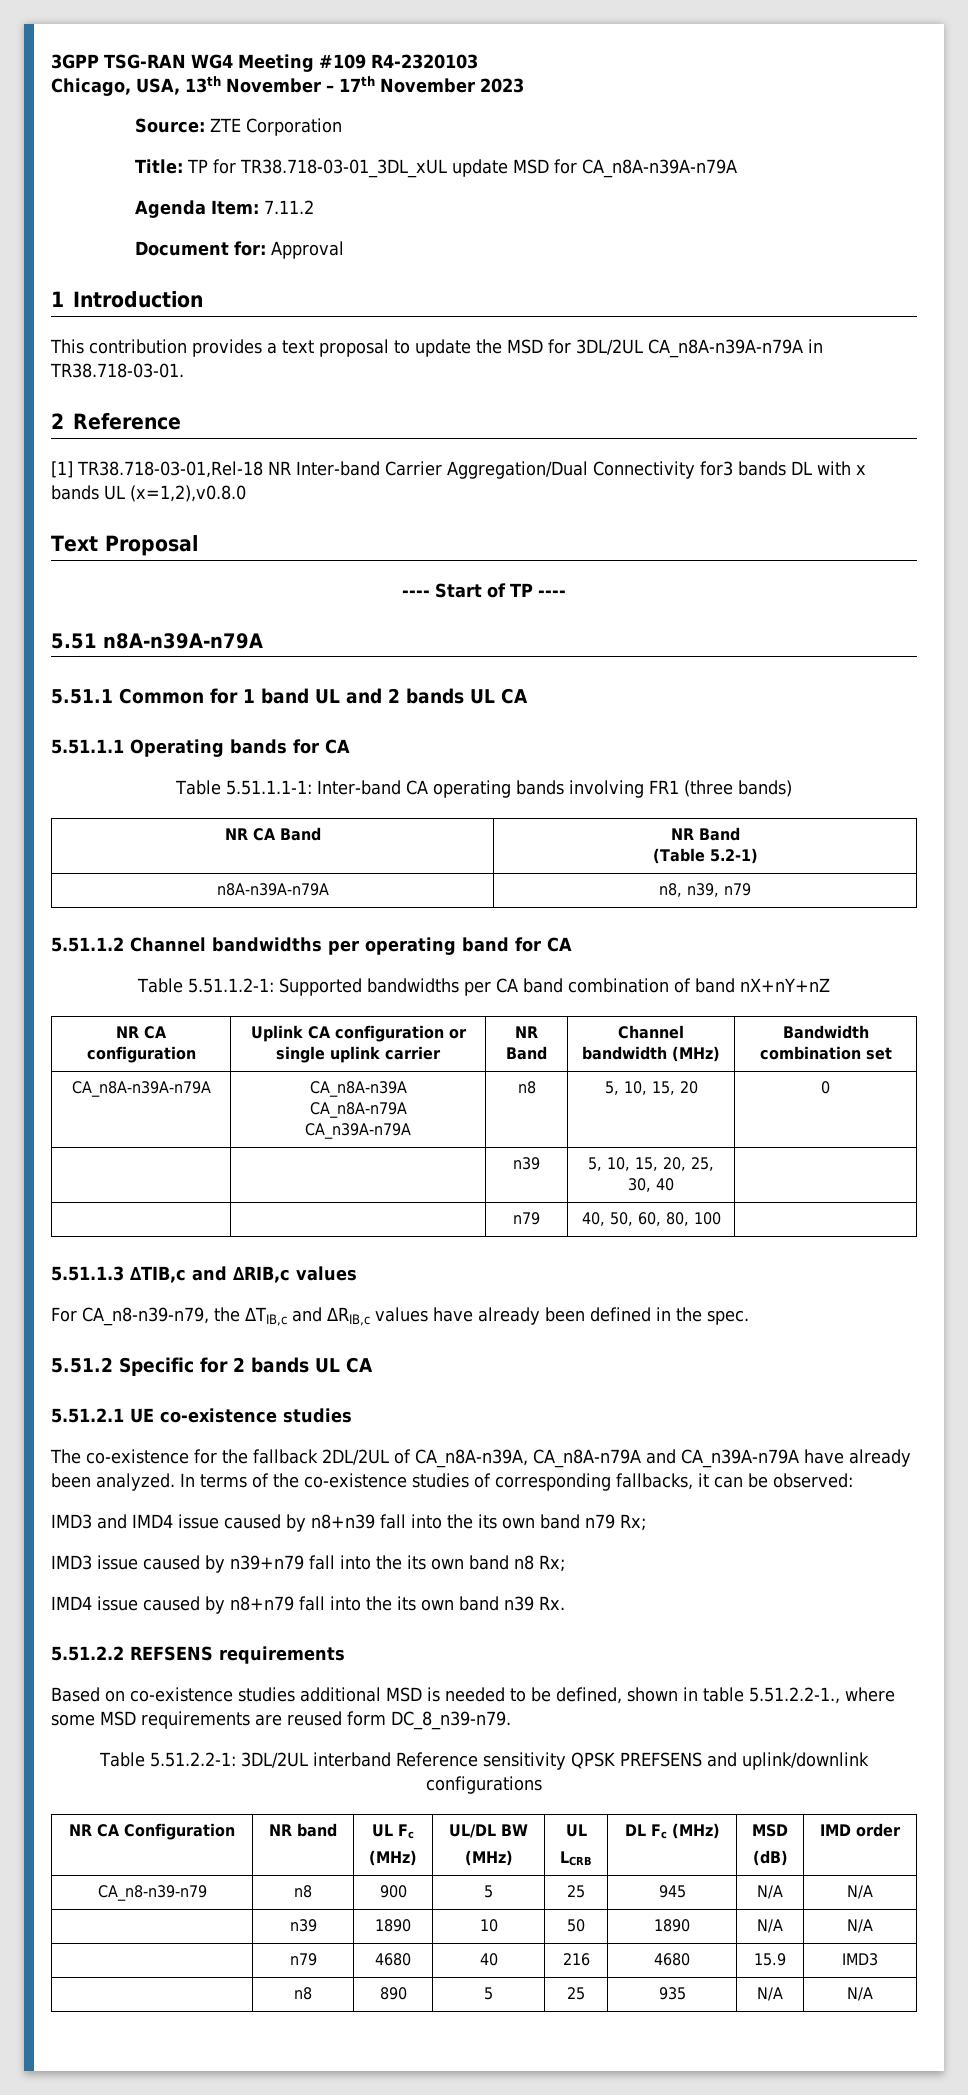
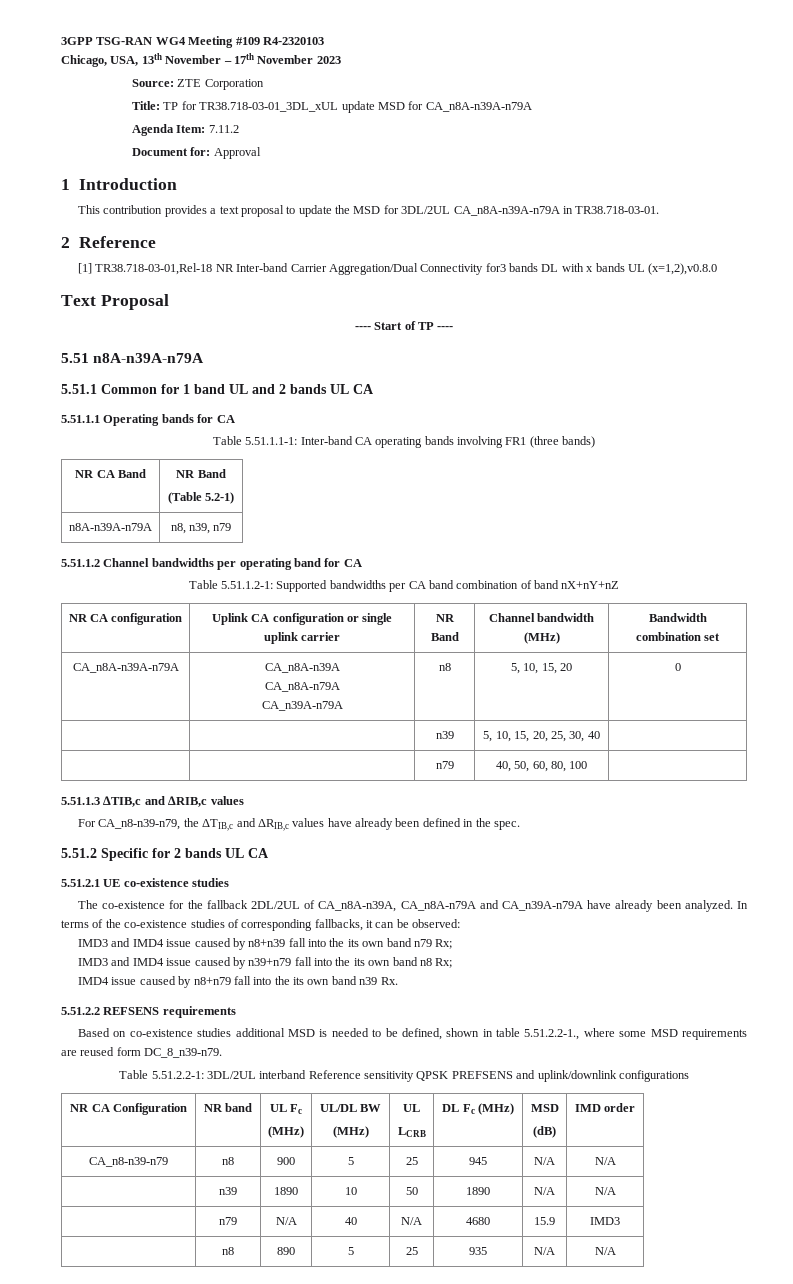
(92, 1562) none -> [111,957,164,966] and IMD4
[375,1953,411,1966] [479,1953,498,1966] [562,1953,590,1966] 4680 | 40 | 216 -> [275,1217,297,1225] [344,1217,357,1225] [401,1217,422,1225] N/A | 40 | N/A

